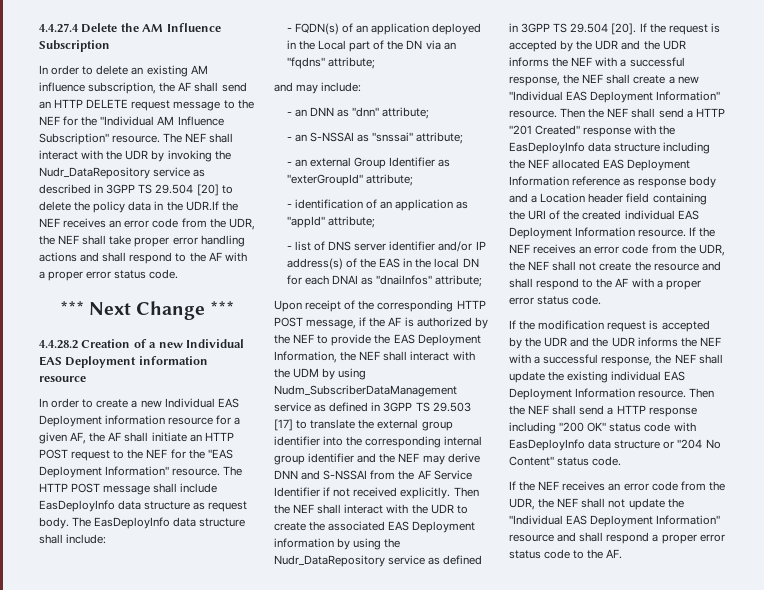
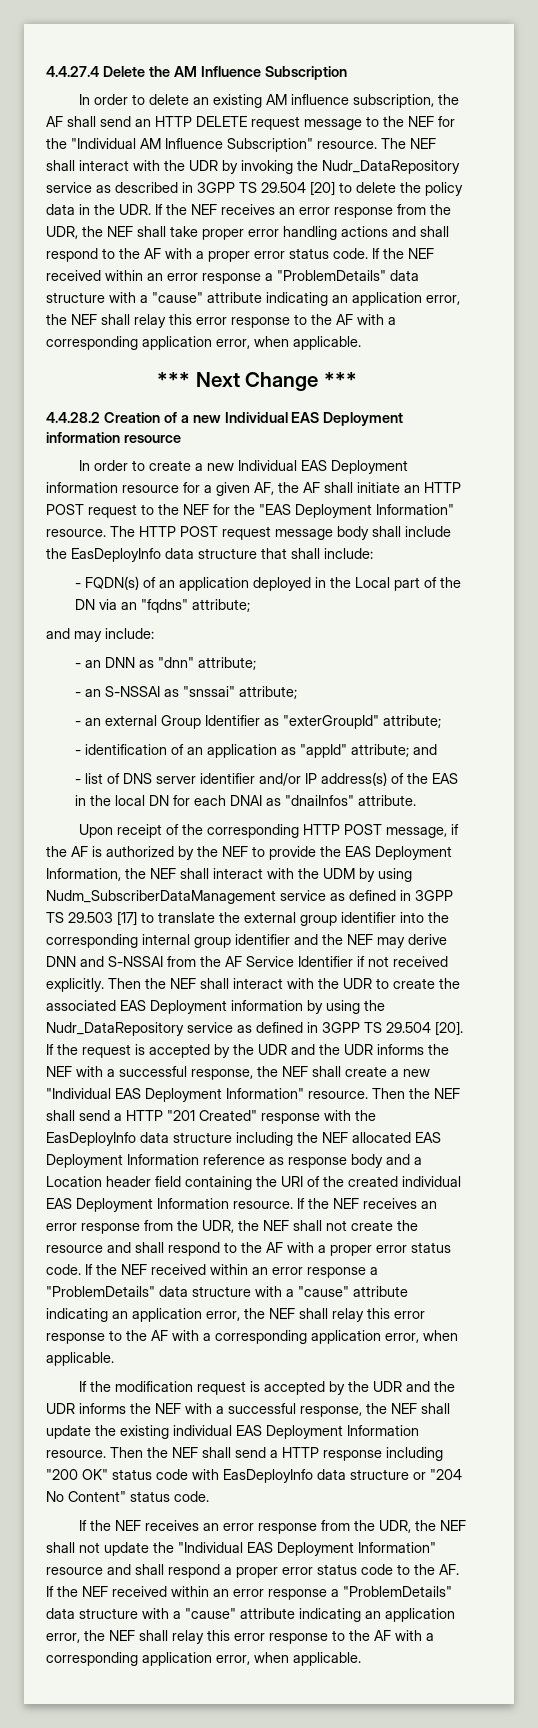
[185,201,238,211] [39,218,179,228] UDR.If the NEF receives an error code -> [119,204,393,218] UDR. If the NEF receives an error response
(179, 274) none -> [372,248,434,259] [46,270,419,284] [46,292,460,306] [46,314,396,328] [46,336,361,350] If the NEF received within an error response a "ProblemDetails" data structure with a "cause" attribute indicating an application error, the NEF shall relay this error response to the AF with a corresponding application error, when applicable.
[103,485,151,495] message -> [222,526,369,540] request message body
[39,500,248,512] [39,517,246,529] EasDeployInfo data structure as request body. The EasDeployInfo data structure -> [46,548,287,562] the EasDeployInfo data structure that
(375, 222) none -> [412,744,437,755] and
[435,275,483,287] attribute; -> [357,795,416,806] attribute.
[622,244,649,254] code -> [81,1223,140,1234] response
(602, 300) none -> [85,1264,378,1278] [46,1286,408,1297] [46,1308,425,1322] [46,1330,458,1344] [46,1352,114,1366] If the NEF received within an error response a "ProblemDetails" data structure with a "cause" attribute indicating an application error, the NEF shall relay this error response to the AF with a corresponding application error, when applicable.
[651,481,678,491] code -> [258,1523,318,1534] response
(623, 554) none -> [46,1586,452,1600] [46,1608,455,1622] [46,1630,434,1644] [46,1652,361,1666] If the NEF received within an error response a "ProblemDetails" data structure with a "cause" attribute indicating an application error, the NEF shall relay this error response to the AF with a corresponding application error, when applicable.

